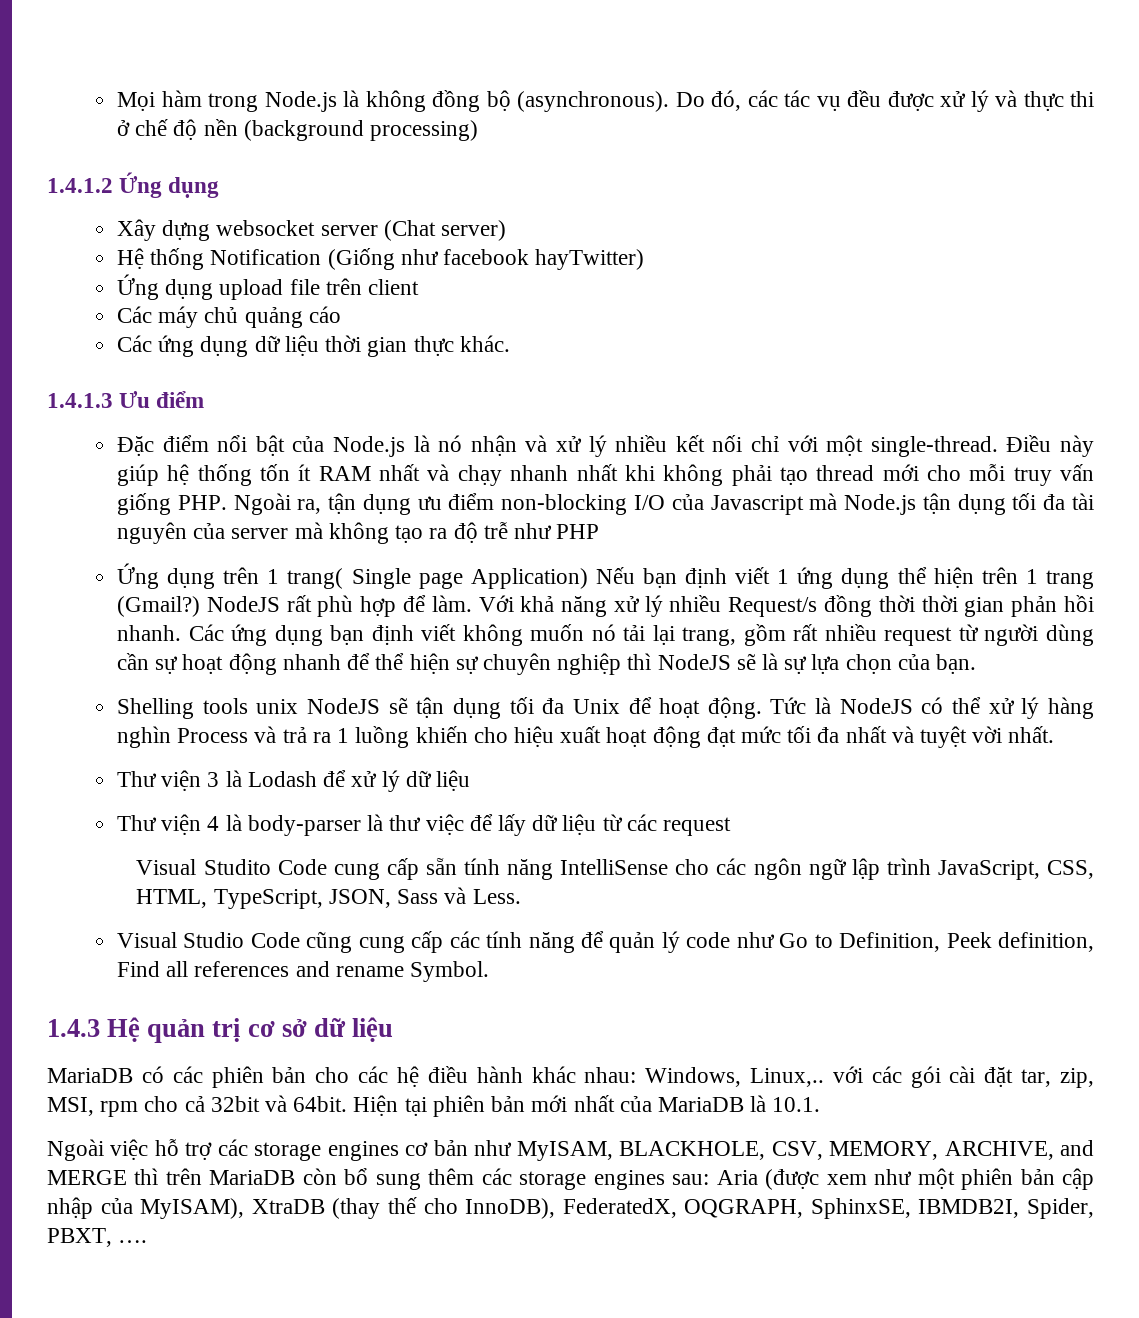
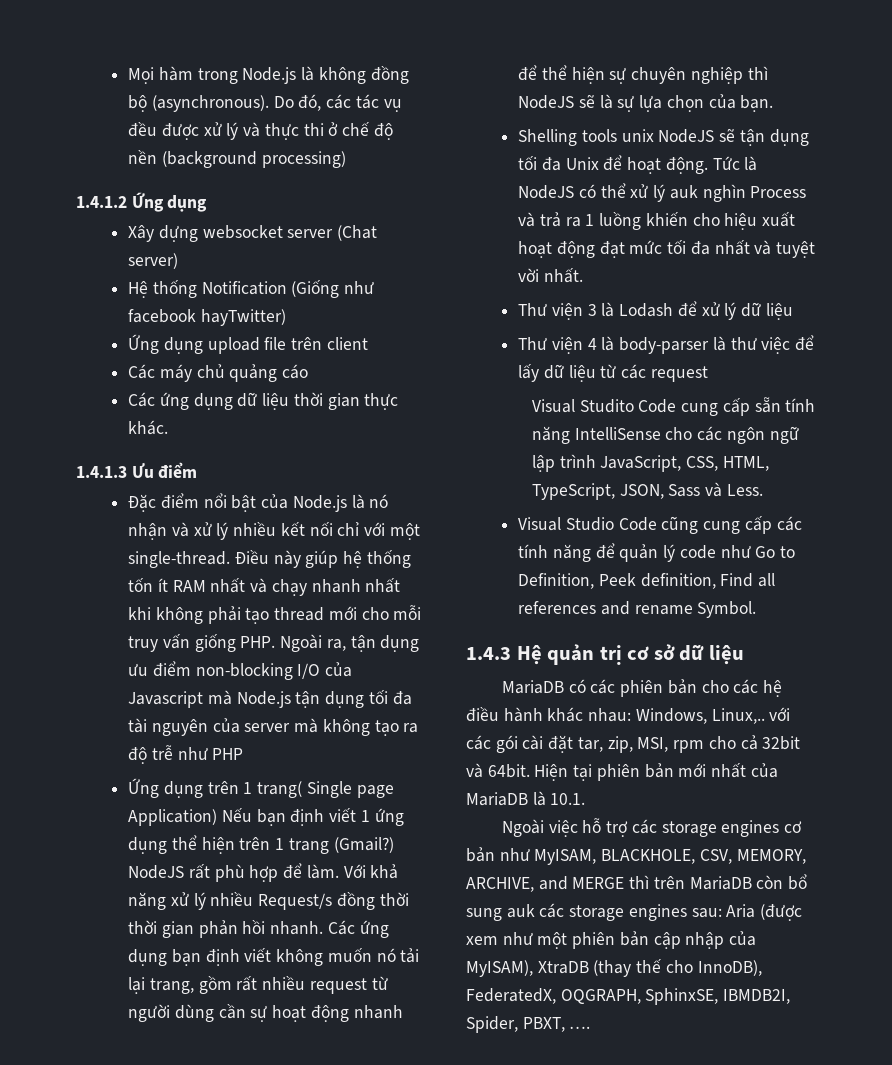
[1048,697,1094,719] hàng -> [669,185,698,199] auk
[428,1168,475,1185] thêm -> [506,904,535,918] auk

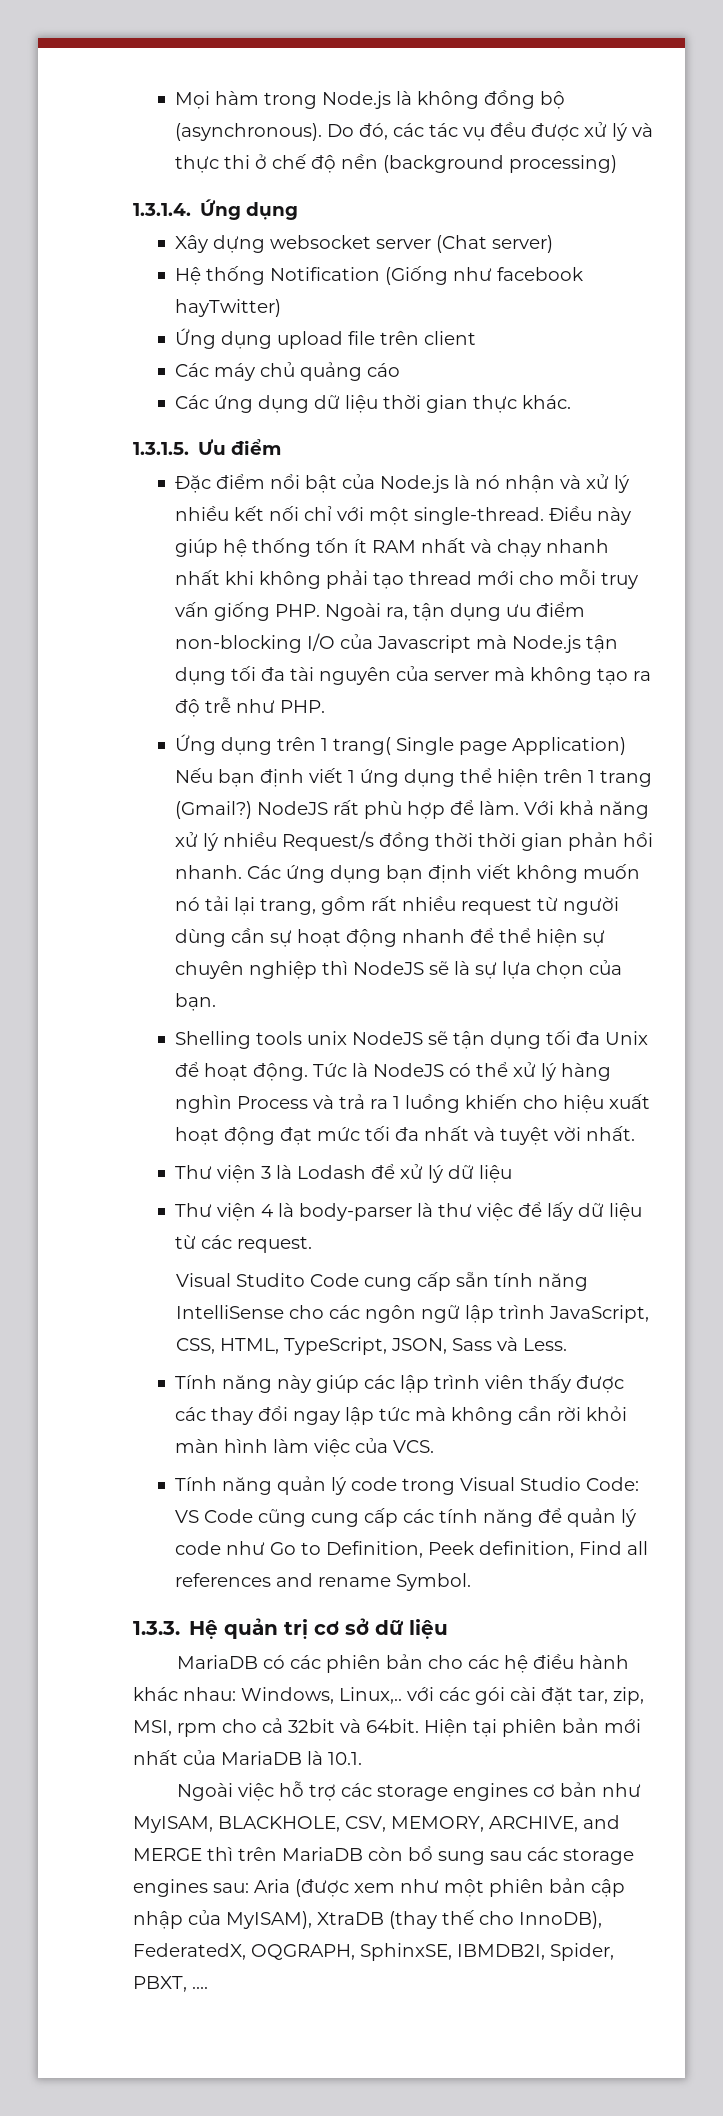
[76,196,127,208] 1.4.1.2 -> [133,203,191,216] 1.3.1.4.
[76,466,127,478] 1.4.1.3 -> [133,442,189,455] 1.3.1.5.
[212,748,244,760] PHP -> [279,700,325,713] PHP.
[669,185,698,199] auk -> [560,1063,611,1081] hàng
[650,366,708,382] request -> [236,1236,312,1253] request.
[518,517,614,531] Visual Studio -> [174,1374,624,1393] [174,1406,627,1425] [174,1438,434,1457] [174,1476,639,1495] [174,1510,199,1523] Tính năng này giúp các lập trình viên thấy được các thay đổi ngay lập tức mà không cần rời khỏi màn hình làm việc của VCS. // Tính năng quản lý code trong Visual Studio Code: VS
[466,647,511,660] 1.4.3 -> [133,1621,180,1635] 1.3.3.
[506,904,535,918] auk -> [490,1851,522,1861] sau

